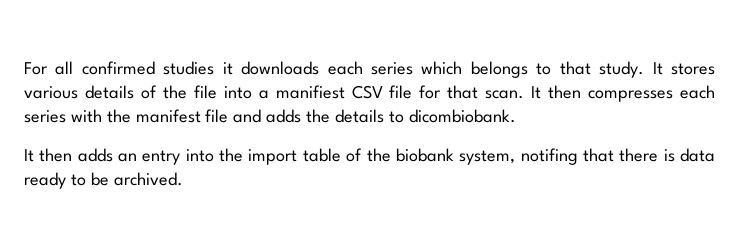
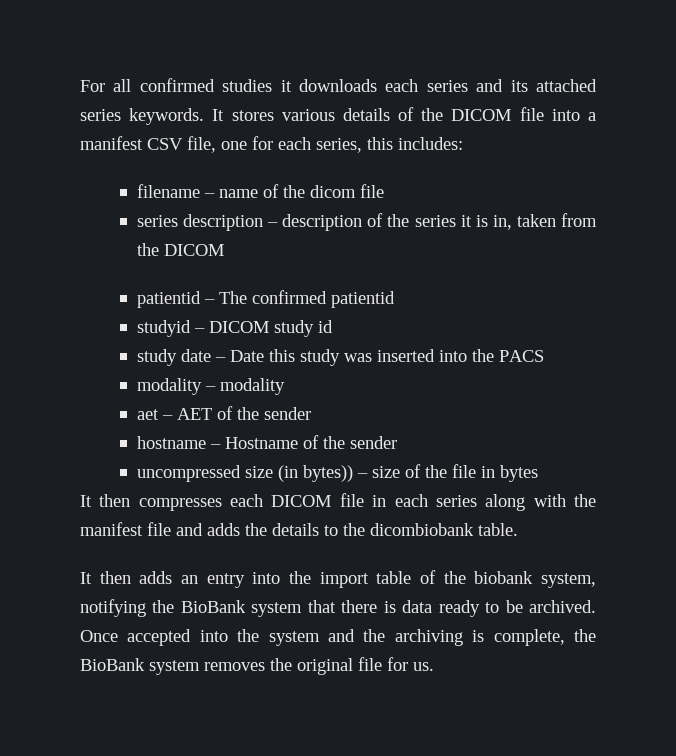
[421,61,645,78] which belongs to that study. -> [476,79,597,92] [80,108,205,125] and its attached series keywords.
(187, 92) none -> [451,109,512,121] DICOM
[275,85,715,102] [24,110,66,123] manifiest CSV file for that scan. It then compresses each series -> [80,136,463,153] [136,184,384,198] [136,213,597,231] [136,243,224,256] [136,290,395,308] [136,320,333,337] [136,349,544,366] [136,378,285,395] [136,406,311,420] [136,435,397,449] [136,464,538,482] [80,493,526,511] manifest CSV file, one for each series, this includes: // filename – name of the dicom file // series description – description of the series it is in, taken from the DICOM // patientid – The confirmed patientid // studyid – DICOM study id // study date – Date this study was inserted into the PACS // modality – modality // aet – AET of the sender // hostname – Hostname of the sender // uncompressed size (in bytes)) – size of the file in bytes // It then compresses each DICOM file in each series along
[408,109,516,123] dicombiobank. -> [343,523,518,536] the dicombiobank table.
[520,148,578,165] notifing -> [80,599,303,617] notifying the BioBank system
(183, 179) none -> [80,629,596,646] [80,657,434,675] Once accepted into the system and the archiving is complete, the BioBank system removes the original file for us.

